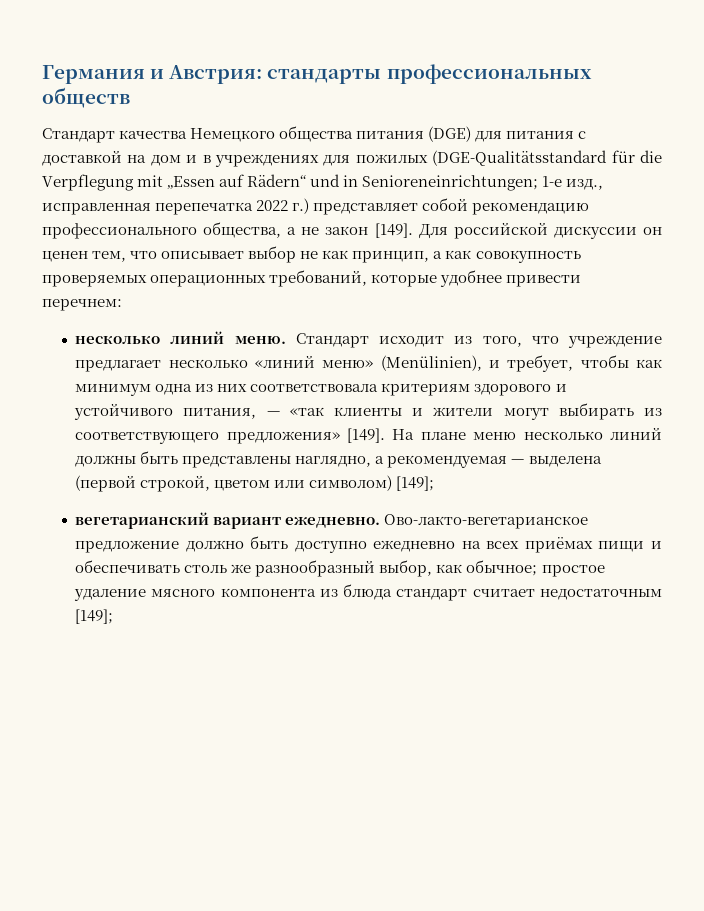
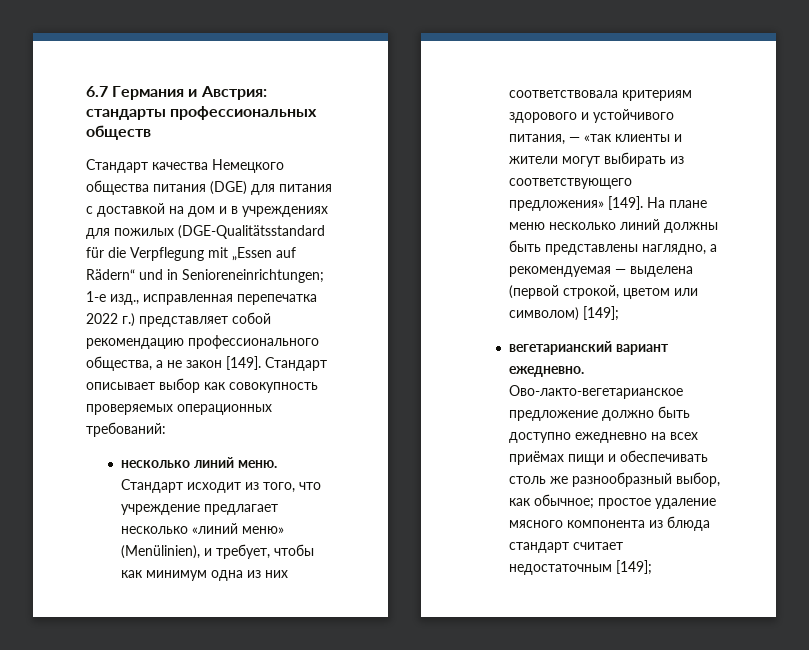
(42, 74) none -> [86,86,108,97] 6.7
[418,222,663,239] [42,246,581,263] [42,270,582,287] [42,299,122,311] Для российской дискуссии он ценен тем, что описывает выбор не как принцип, а как совокупность проверяемых операционных требований, которые удобнее привести перечнем: -> [265,357,327,371] [86,378,318,393] [86,404,272,415] [86,422,166,437] Стандарт описывает выбор как совокупность проверяемых операционных требований:

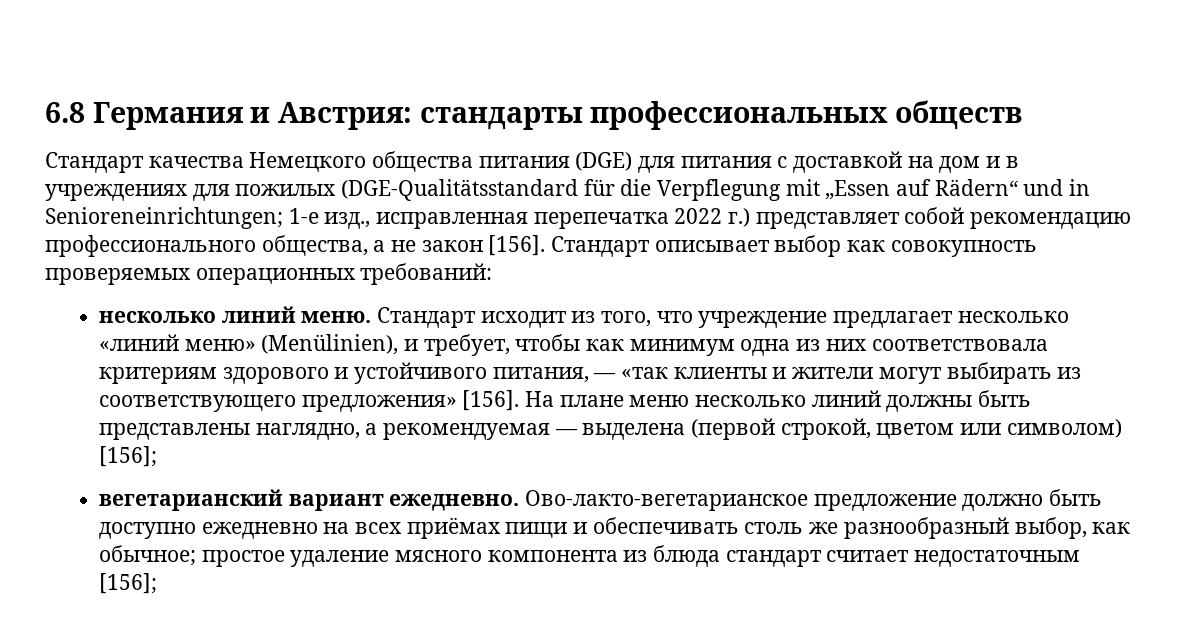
[86,86,108,97] 6.7 -> [45,102,85,123] 6.8
[226,356,261,370] [149]. -> [488,235,546,256] [156].
[607,196,643,210] [149]. -> [462,390,520,411] [156].
[582,306,619,321] [149]; -> [99,446,158,467] [156];
[615,560,652,575] [149]; -> [99,573,158,594] [156];

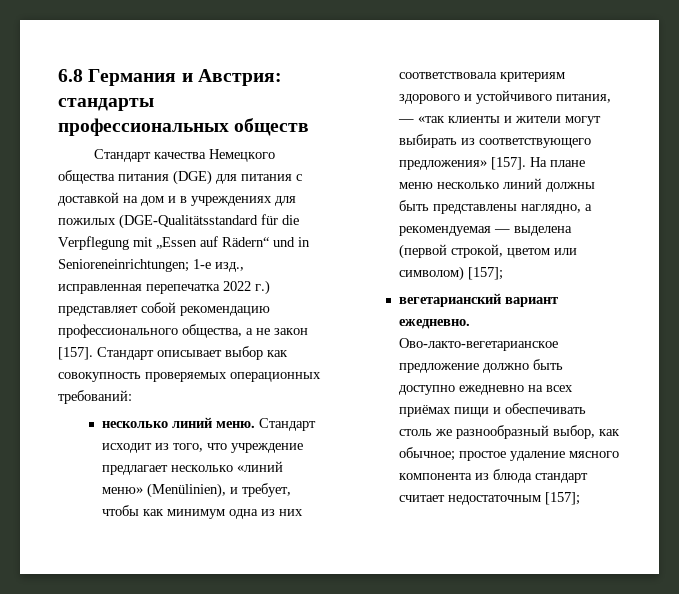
[488,235,546,256] [156]. -> [58,347,93,360] [157].
[462,390,520,411] [156]. -> [490,157,526,170] [157].
[99,446,158,467] [156]; -> [467,267,503,280] [157];
[99,573,158,594] [156]; -> [544,492,580,505] [157];

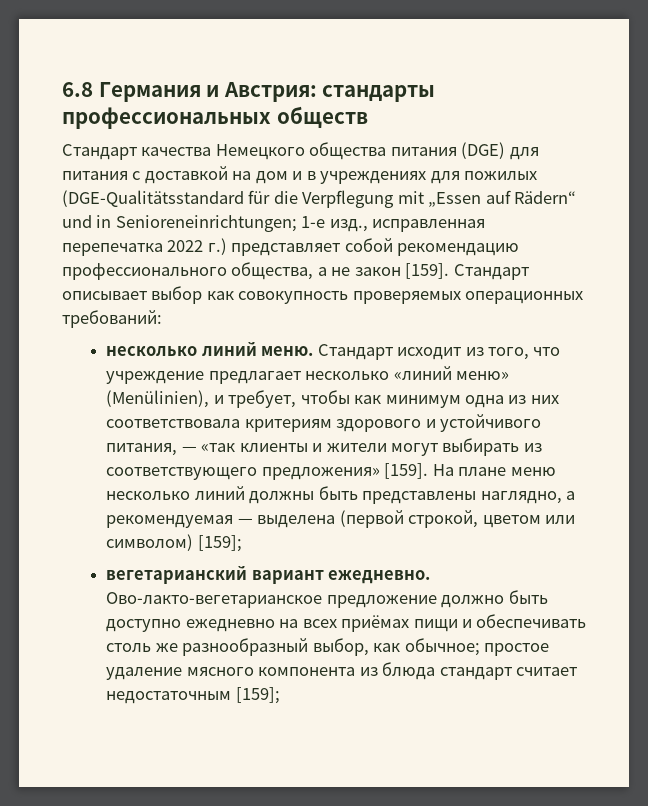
[58,347,93,360] [157]. -> [405,263,450,279] [159].
[490,157,526,170] [157]. -> [384,463,429,479] [159].
[467,267,503,280] [157]; -> [197,535,242,552] [159];
[544,492,580,505] [157]; -> [235,687,280,704] [159];

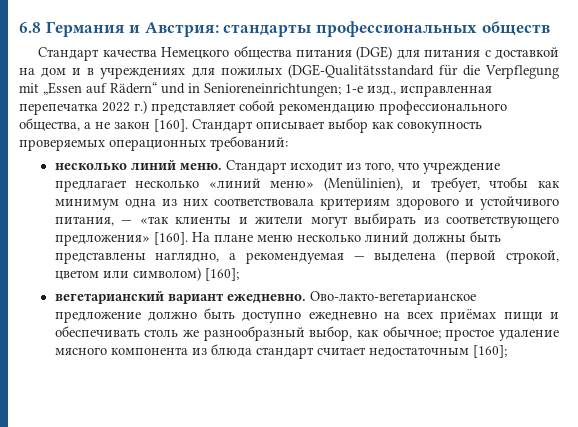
[405,263,450,279] [159]. -> [154,119,188,132] [160].
[384,463,429,479] [159]. -> [153,232,188,245] [160].
[197,535,242,552] [159]; -> [204,268,239,281] [160];
[235,687,280,704] [159]; -> [472,345,507,358] [160];

